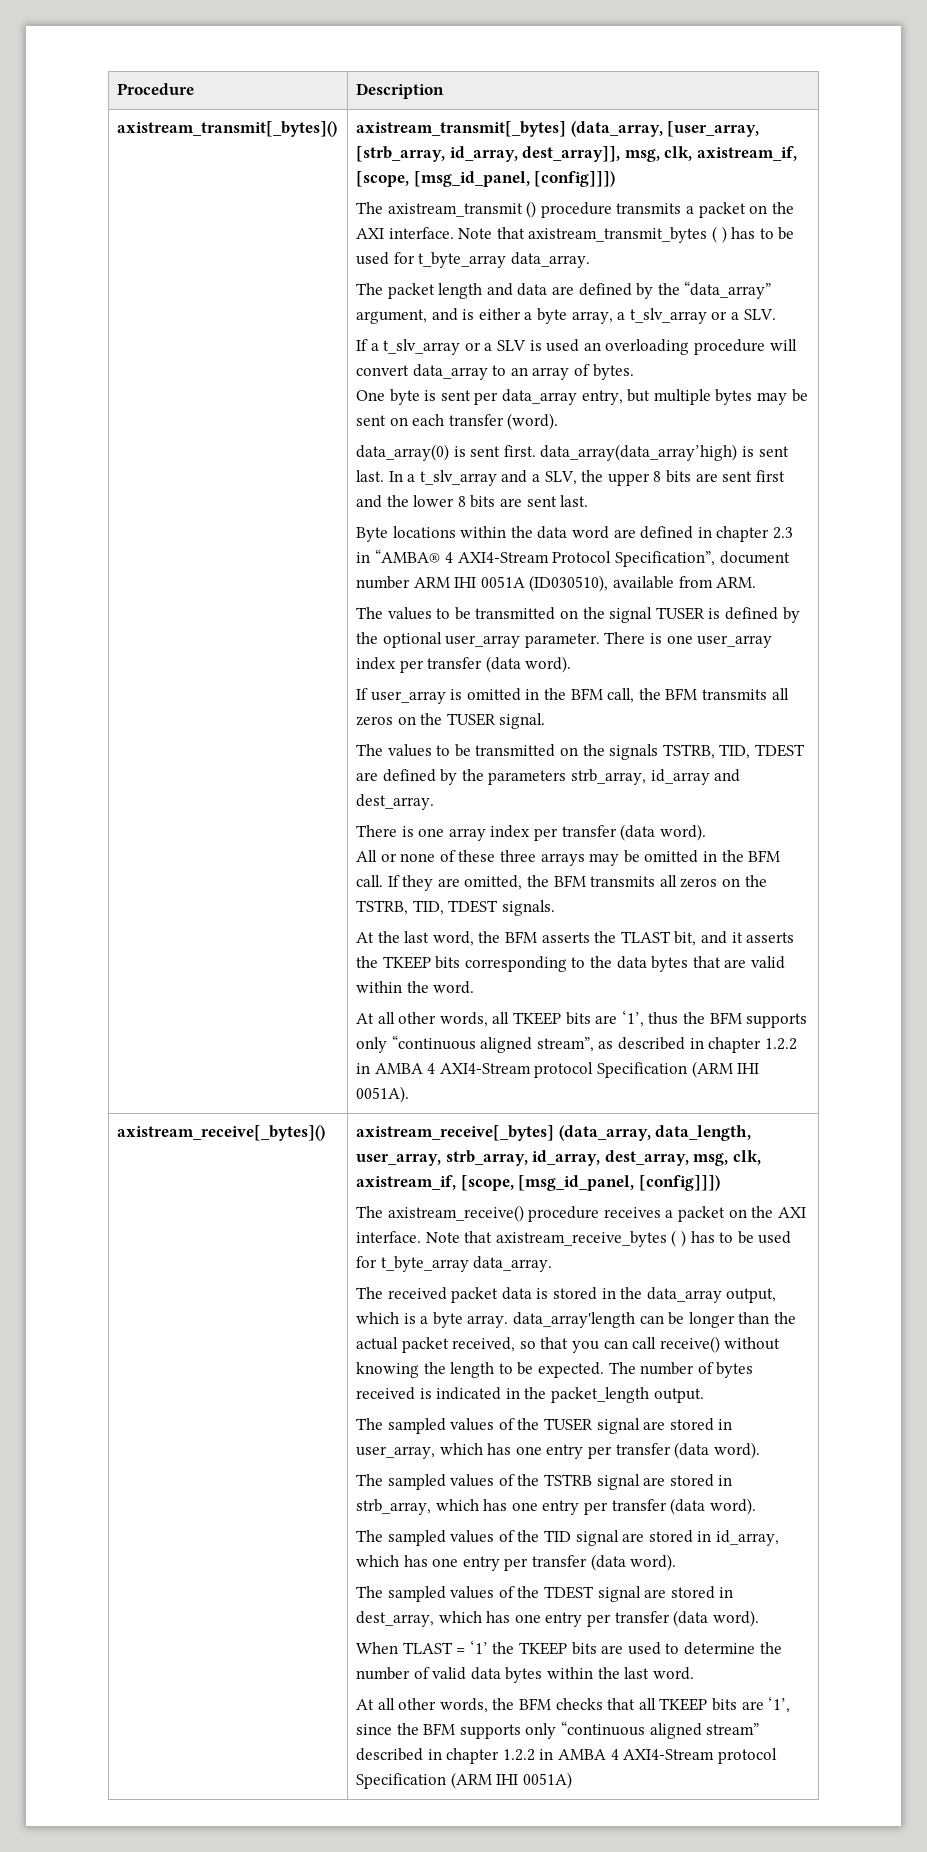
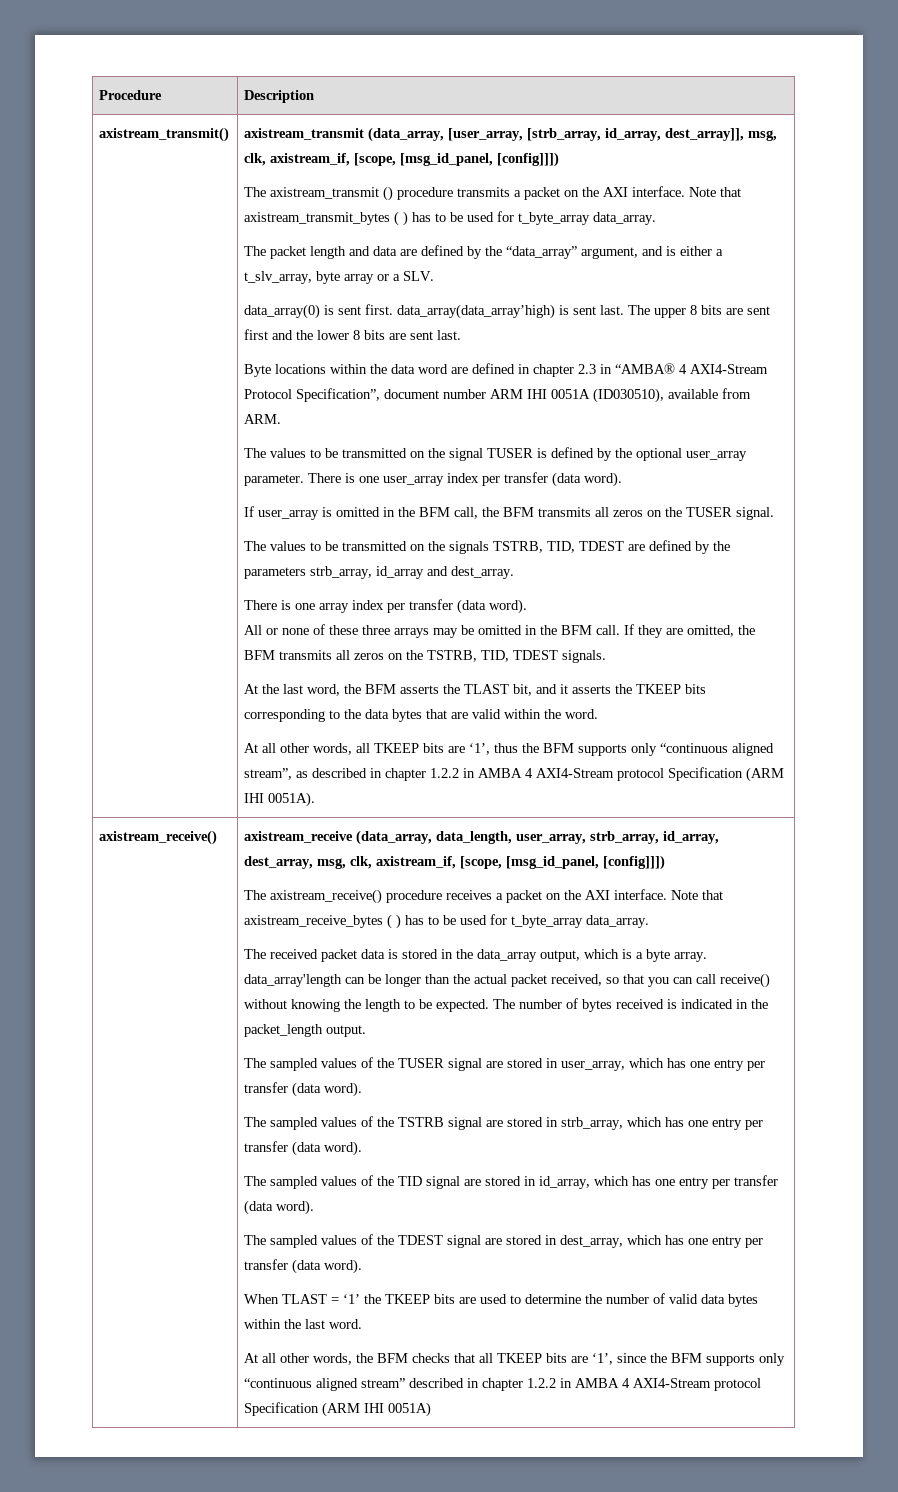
[117,121,338,137] [356,121,567,137] axistream_transmit[_bytes]() | axistream_transmit[_bytes] -> [99,127,230,142] [244,128,365,140] axistream_transmit() | axistream_transmit
[536,308,707,324] byte array, a t_slv_array -> [244,271,375,284] t_slv_array, byte array
[356,339,797,355] [356,364,634,380] [356,389,808,405] [356,413,559,430] // If a t_slv_array or a SLV is used an overloading procedure will convert data_array to an array of bytes. // One byte is sent per data_array entry, but multiple bytes may be sent on each transfer (word). -> (435, 276) none
[388,470,604,486] In a t_slv_array and a SLV, the -> [628,305,651,315] The
[117,1125,326,1141] [356,1125,555,1141] axistream_receive[_bytes]() | axistream_receive[_bytes] -> [99,830,218,845] [244,831,354,843] axistream_receive() | axistream_receive

